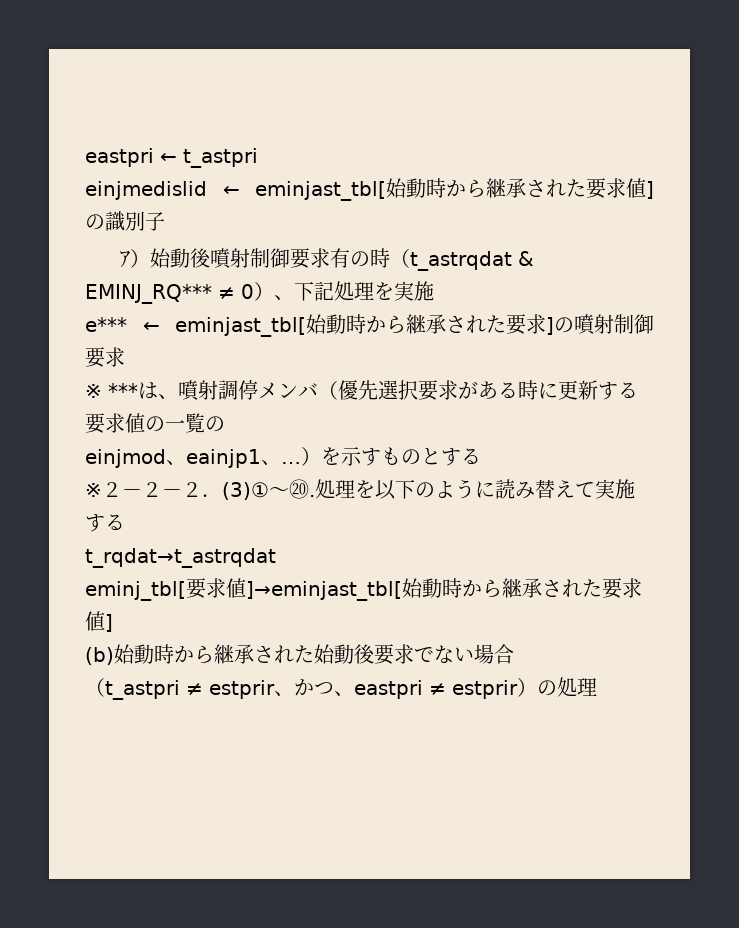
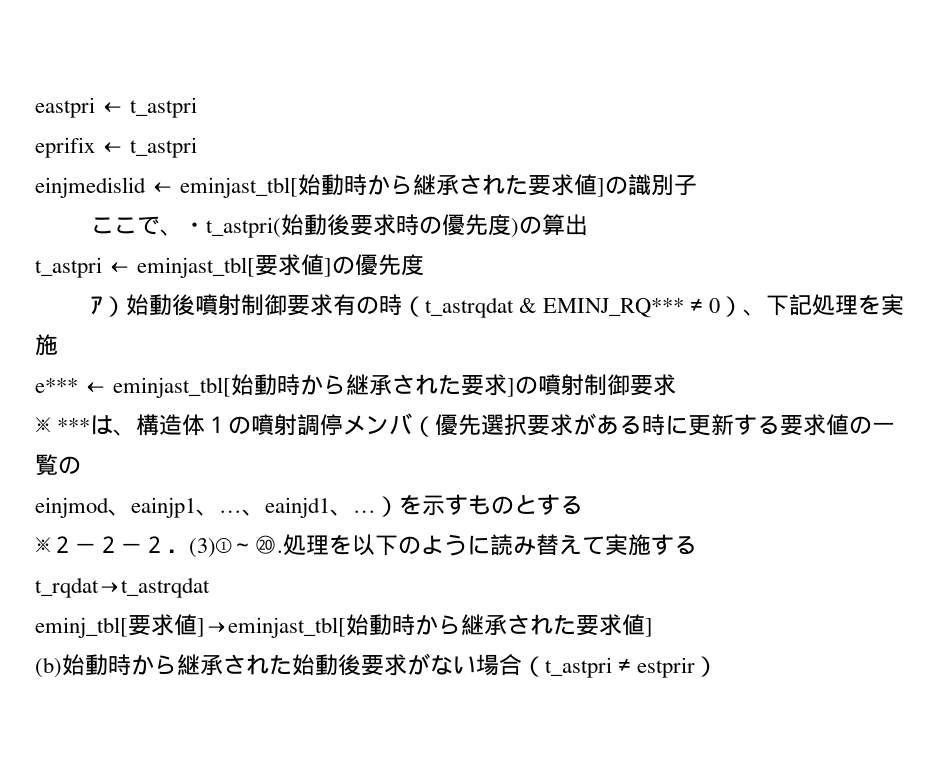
(258, 158) none -> [35,137,198,158] // eprifix ← t_astpri
(165, 221) none -> [91,214,589,238] [35,254,425,278] // ここで、・t_astpri(始動後要求時の優先度)の算出 // t_astpri ← eminjast_tbl[要求値]の優先度
(178, 396) none -> [136,414,252,436] 構造体１の
(301, 463) none -> [242,497,376,518] 、eainjd1、…
[414,647,434,662] で -> [407,653,430,675] が
(514, 654) // -> (522, 665) none
[274,677,597,699] 、かつ、eastpri ≠ estprir）の処理 -> [695,656,719,677] ）

